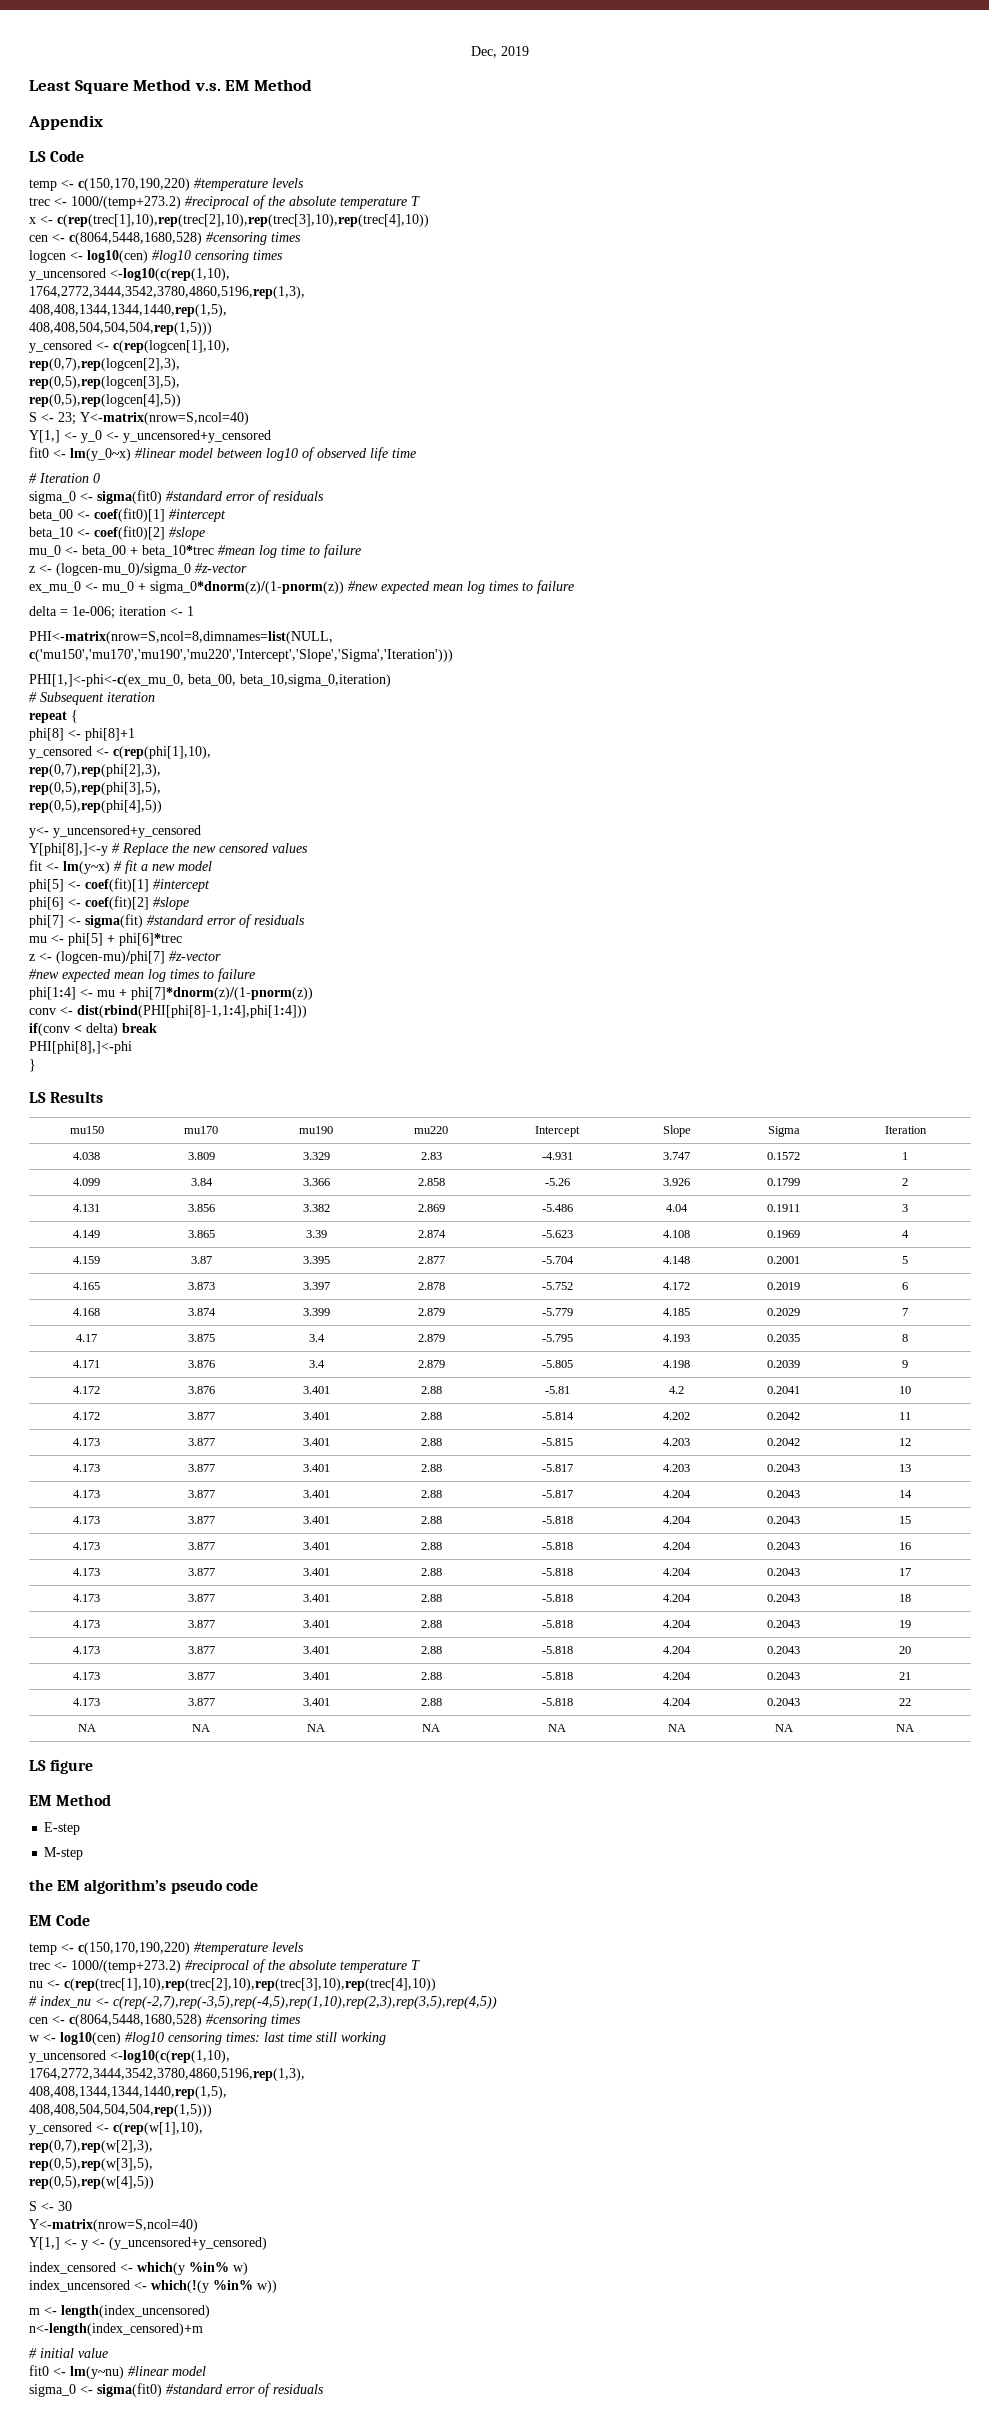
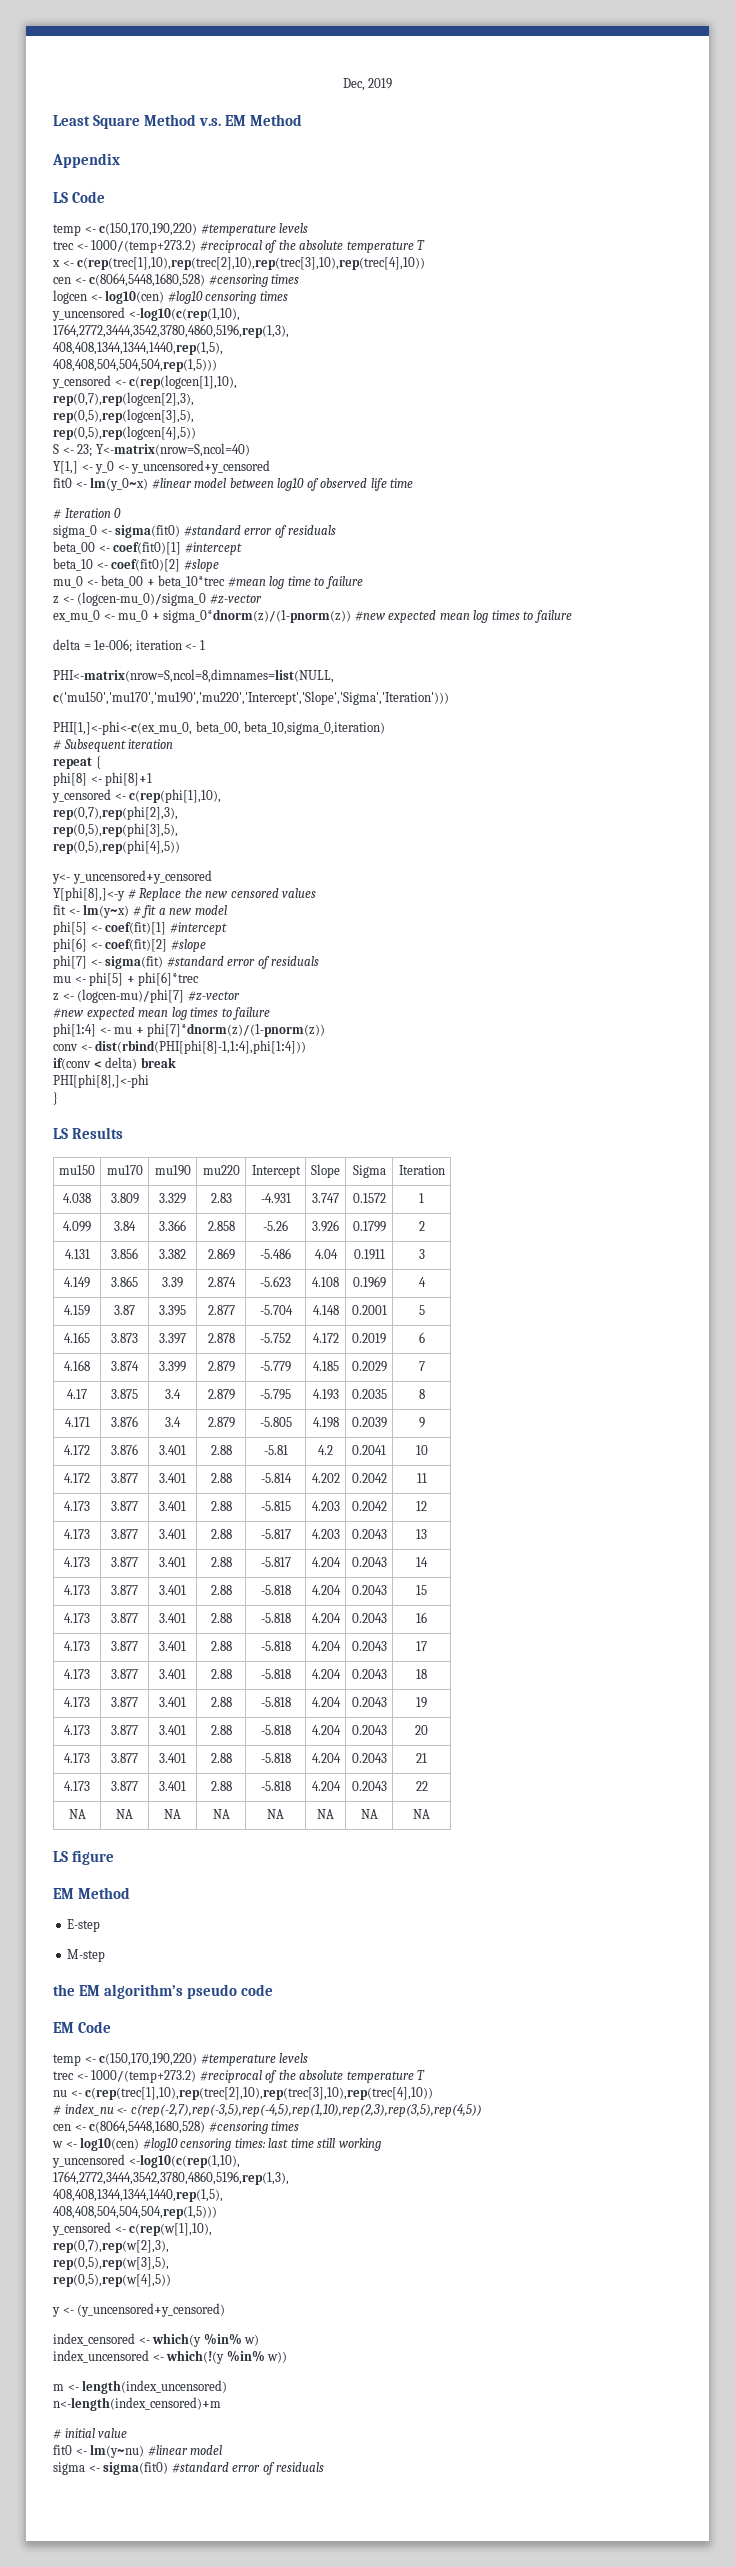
[29,2201,72,2211] [29,2219,198,2232] [29,2237,77,2250] S <- 30 // Y<-matrix(nrow=S,ncol=40) // Y[1,] <- -> (171, 2280) none
[29,2384,76,2397] sigma_0 -> [53,2462,85,2475] sigma

